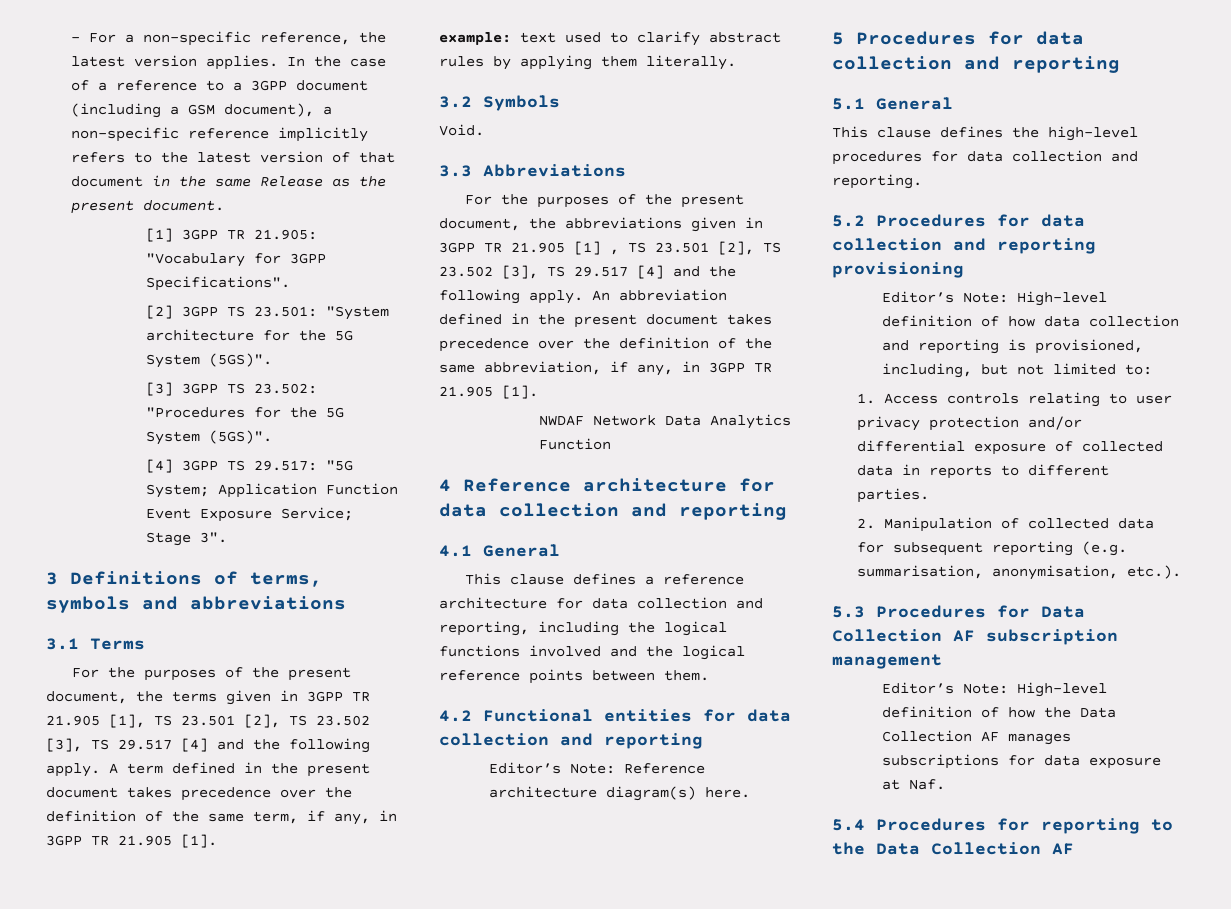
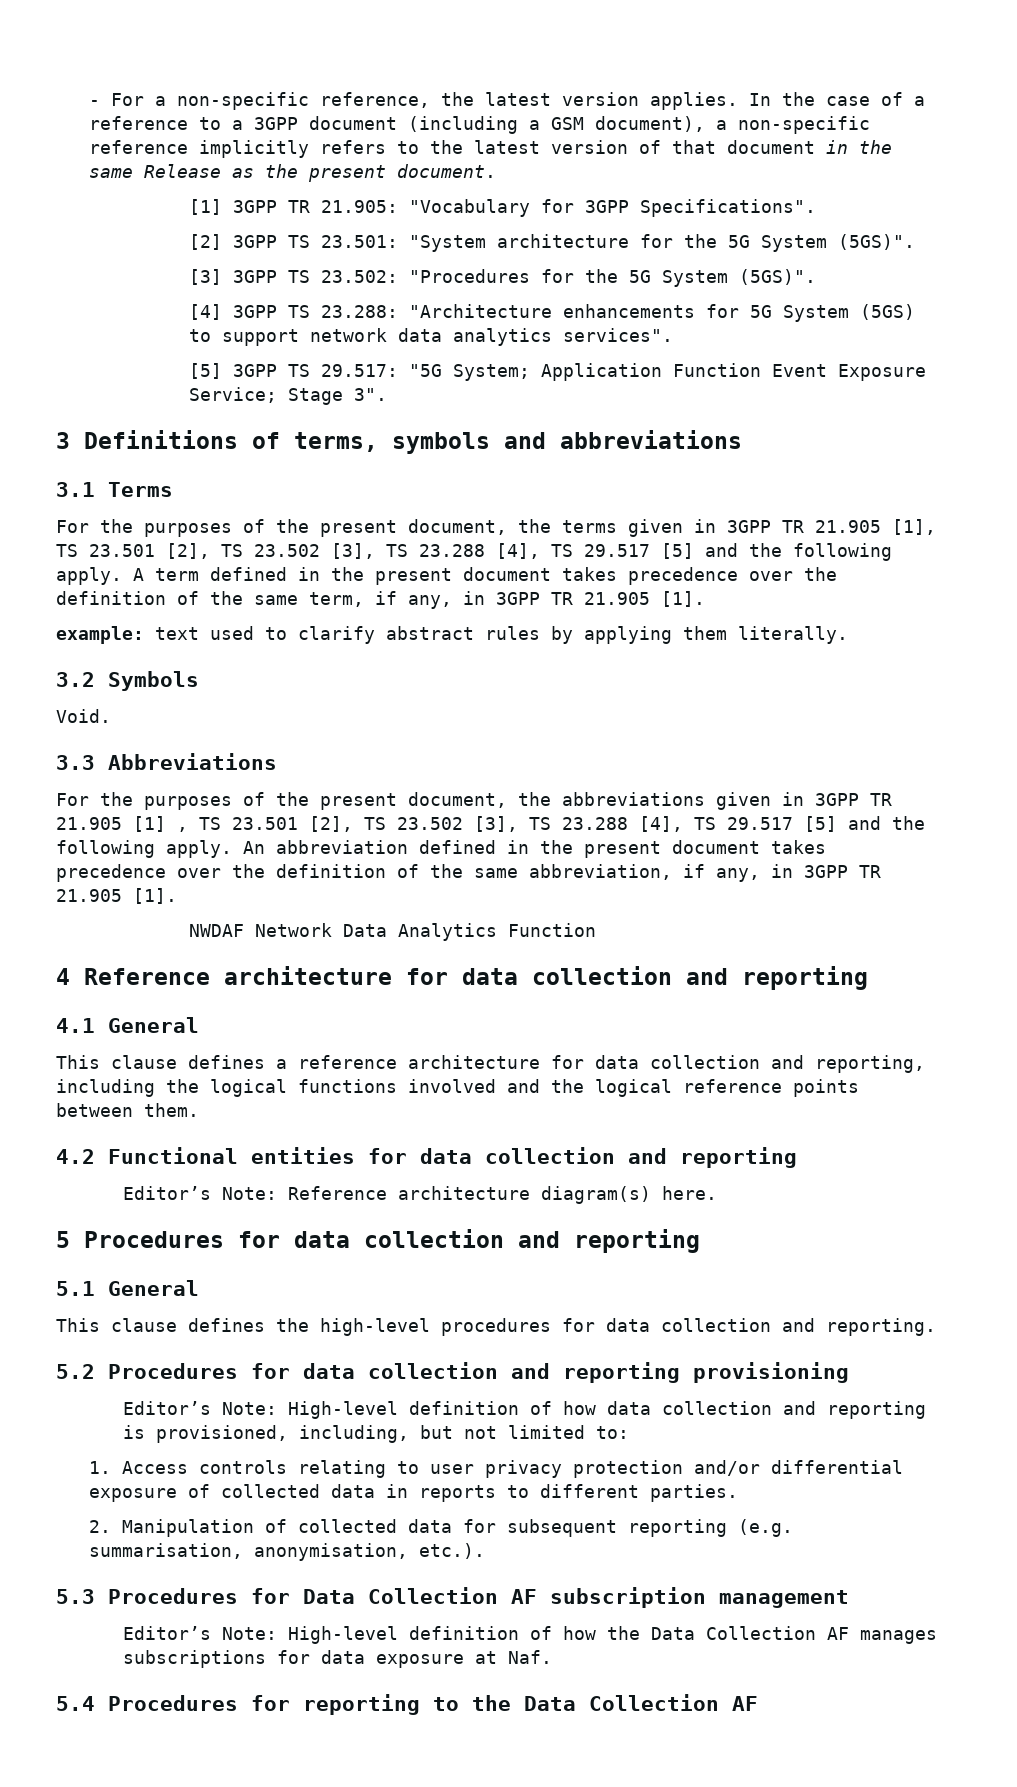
(246, 465) none -> [321,304,916,322] [189,328,674,346] [189,363,311,379] 23.288: "Architecture enhancements for 5G System (5GS) to support network data analytics services". // [5] 3GPP TS
[118,738,208,752] 29.517 [4] -> [419,543,694,559] 23.288 [4], TS 29.517 [5]
[574,265,664,279] 29.517 [4] -> [562,816,837,832] 23.288 [4], TS 29.517 [5]

